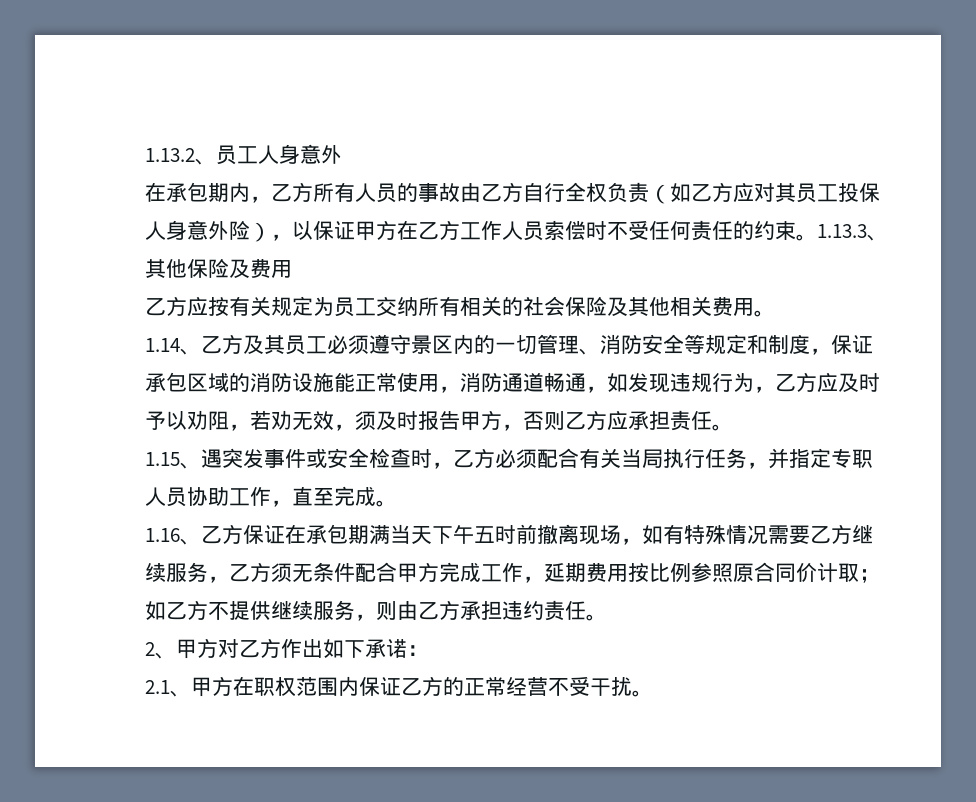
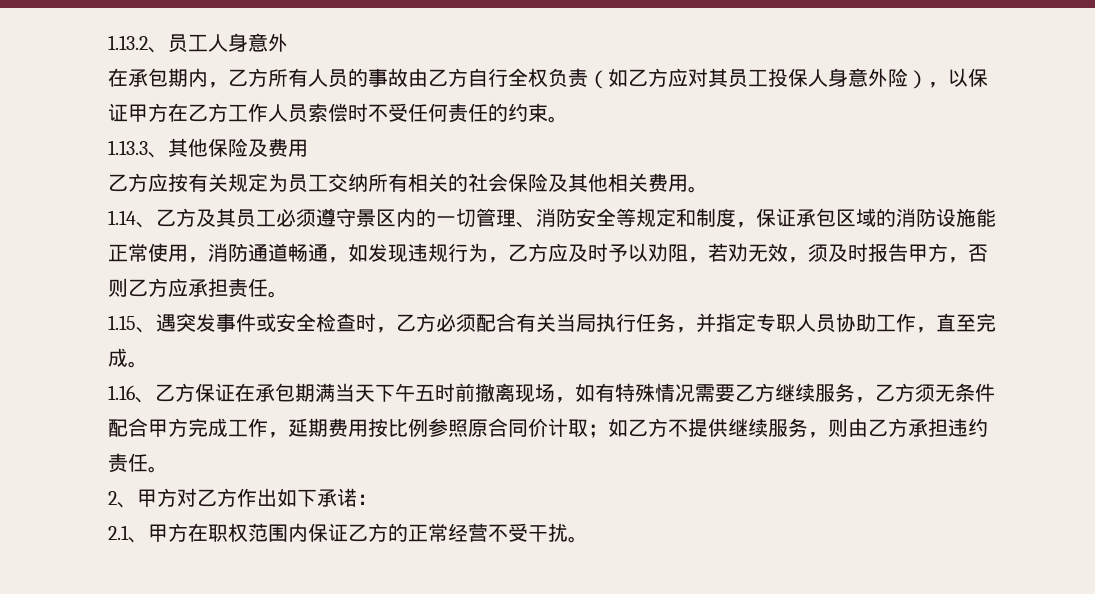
(817, 237) none -> (568, 119) //

